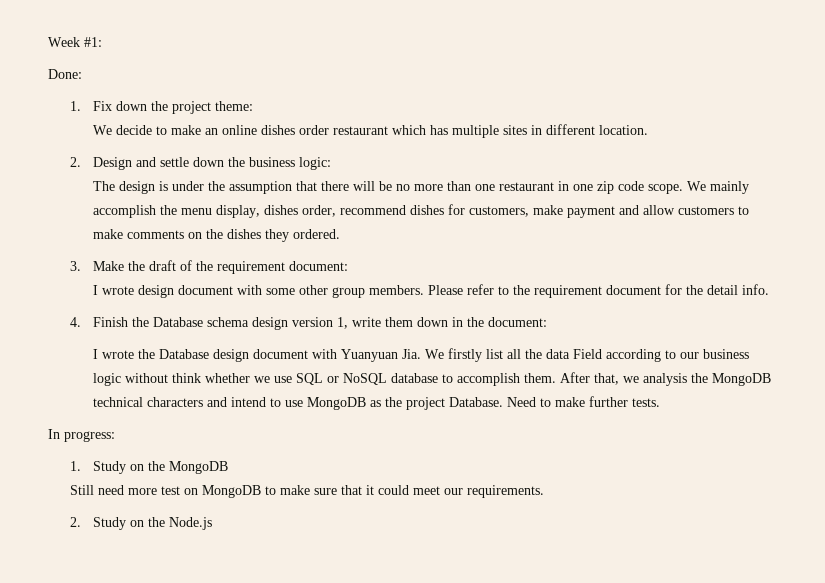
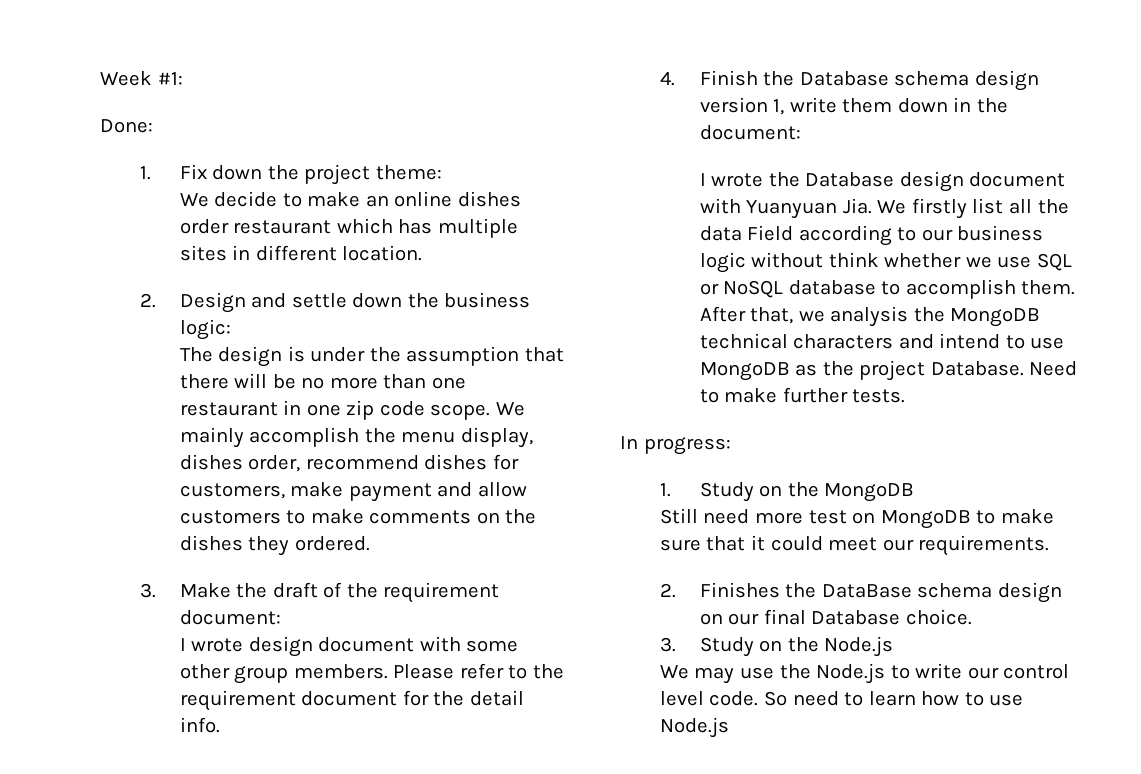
[92,517,165,530] Study on the -> [699,582,1062,603] [699,609,972,625] [659,636,894,657] [659,663,1070,684] [659,691,1024,706] Finishes the DataBase schema design on our final Database choice. // 3. Study on the Node.js // We may use the Node.js to write our control level code. So need to learn how to use

